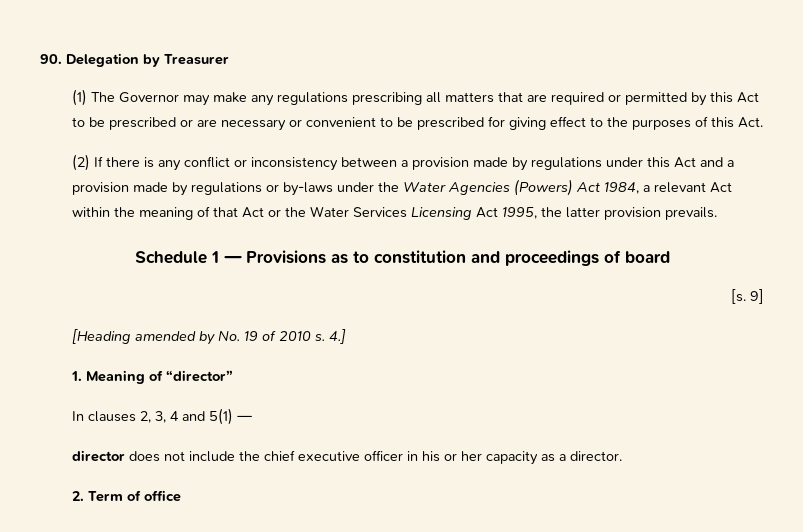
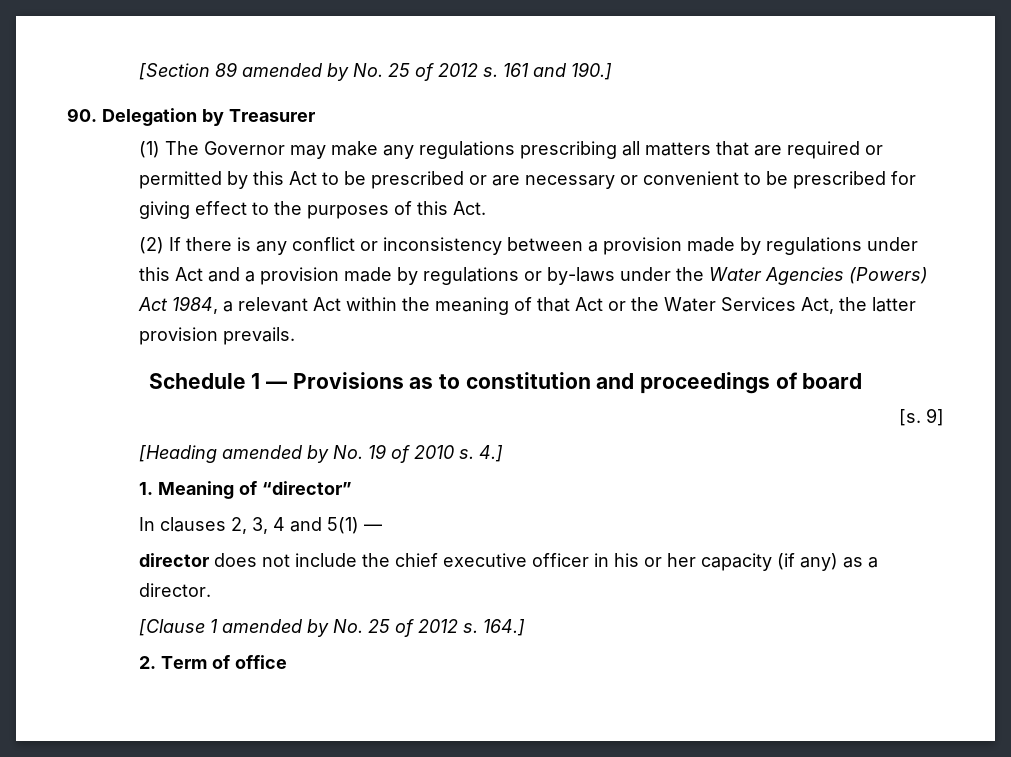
(40, 59) none -> [138,62,612,81] [Section 89 amended by No. 25 of 2012 s. 161 and 190.] //
[411,207,538,220] Licensing Act 1995, -> [800,297,834,314] Act,
(539, 458) none -> [776,553,838,571] (if any)
(623, 456) none -> [138,619,525,637] // [Clause 1 amended by No. 25 of 2012 s. 164.]

